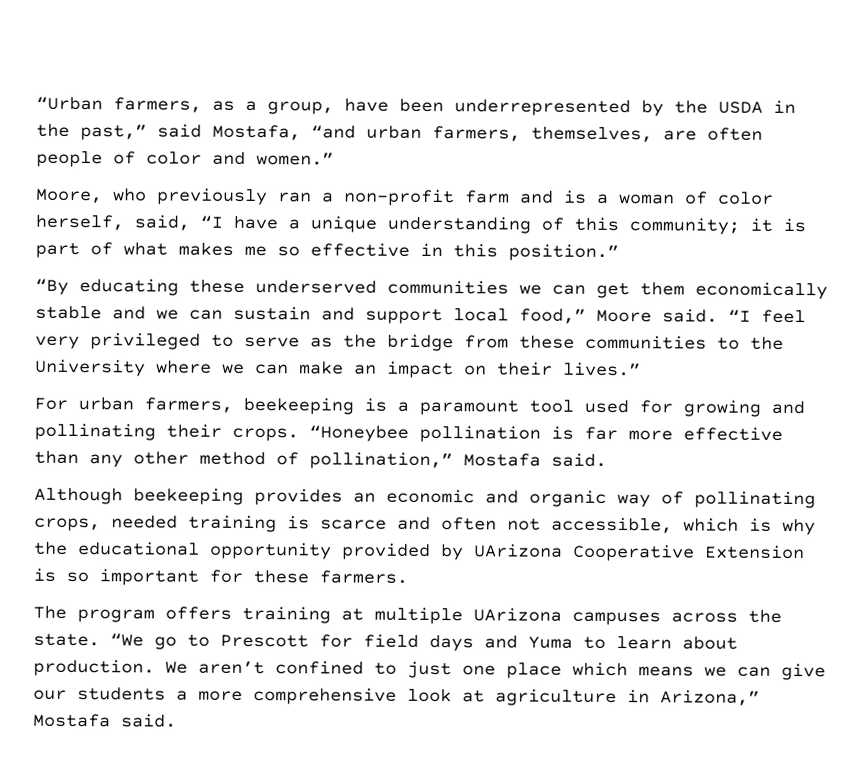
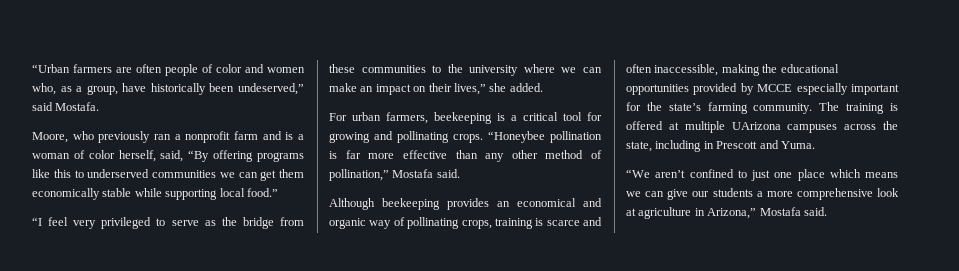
[113,97,796,117] [36,123,653,143] farmers, as a group, have been underrepresented by the USDA in the past,” said Mostafa, “and urban farmers, themselves, -> [73,64,112,73] farmers
[256,152,334,166] women.” -> [267,67,305,73] [32,83,304,95] [32,102,100,111] women who, as a group, have historically been undeserved,” said Mostafa.
[343,188,455,207] non-profit -> [185,131,231,143] nonprofit
[200,215,806,235] [35,242,619,262] [35,278,245,296] “I have a unique understanding of this community; it is part of what makes me so effective in this position.” // “By educating these -> [188,150,304,162] [32,169,84,178] “By offering programs like this to
[112,305,718,325] and we can sustain and support local food,” Moore said. -> [134,188,278,200] while supporting local food.” //
[35,358,146,377] University -> [469,65,519,76] university
[563,361,641,377] lives.” -> [453,83,543,95] lives,” she added.
[419,399,629,416] paramount tool used -> [523,112,582,121] critical tool
[166,423,222,438] their -> (449, 137) none
[386,488,475,504] economic -> [517,198,576,207] economical
[111,515,178,529] needed -> (492, 224) none
[507,516,816,536] not accessible, which is why -> [654,64,760,76] inaccessible, making
[210,541,332,560] opportunity -> [626,84,689,95] opportunities
[474,543,805,562] [33,567,408,586] [33,605,331,624] UArizona Cooperative Extension is so important for these farmers. // The program offers training -> [757,83,899,95] [626,102,898,114] [626,121,663,130] MCCE especially important for the state’s farming community. The training is offered
[33,633,738,652] [33,658,188,677] state. “We go to Prescott for field days and Yuma to learn about production. We -> [626,140,815,152] [626,169,650,178] state, including in Prescott and Yuma. // “We

